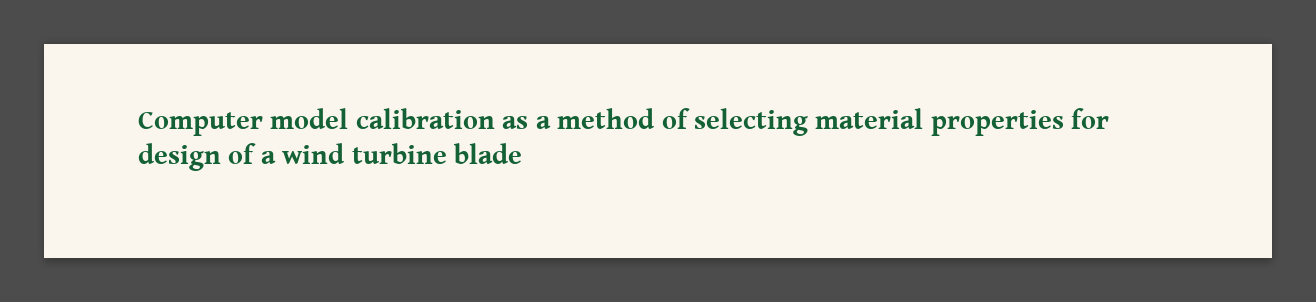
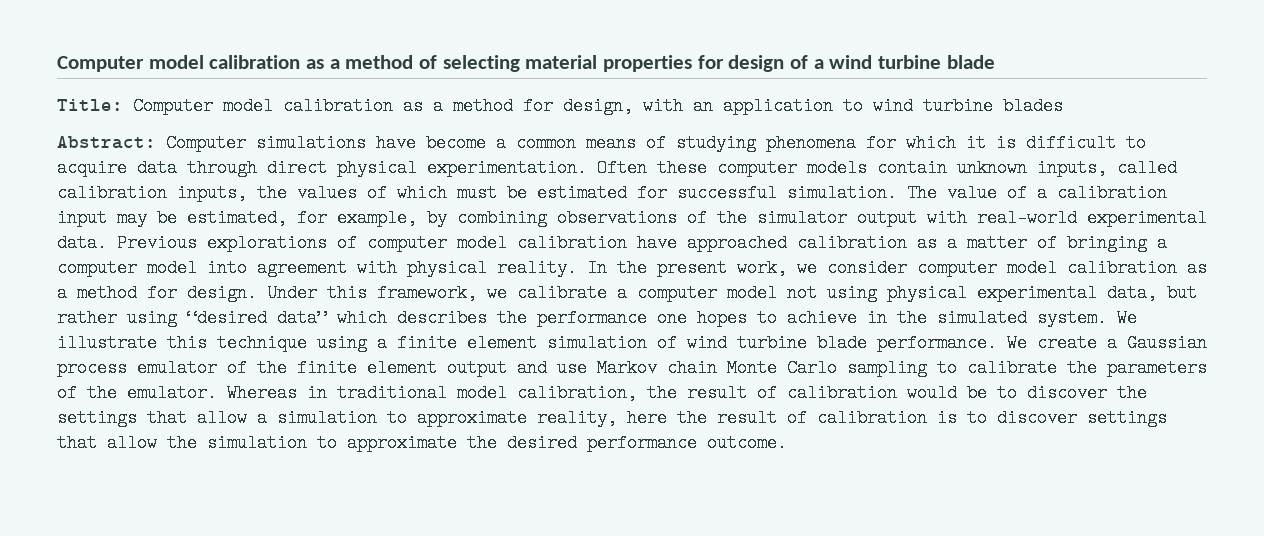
(523, 153) none -> [57,97,1063,115] [57,134,1146,152] [57,159,1177,177] [57,184,1167,202] [57,209,1207,227] [57,234,1167,252] [57,259,1207,277] [57,284,1197,302] [57,309,1137,327] [57,334,1207,352] [57,359,1207,377] [57,384,1147,402] [57,409,1167,427] [57,434,787,452] // Title: Computer model calibration as a method for design, with an application to wind turbine blades // Abstract: Computer simulations have become a common means of studying phenomena for which it is difficult to acquire data through direct physical experimentation. Often these computer models contain unknown inputs, called calibration inputs, the values of which must be estimated for successful simulation. The value of a calibration input may be estimated, for example, by combining observations of the simulator output with real-world experimental data. Previous explorations of computer model calibration have approached calibration as a matter of bringing a computer model into agreement with physical reality. In the present work, we consider computer model calibration as a method for design. Under this framework, we calibrate a computer model not using physical experimental data, but rather using “desired data” which describes the performance one hopes to achieve in the simulated system. We illustrate this technique using a finite element simulation of wind turbine blade performance. We create a Gaussian process emulator of the finite element output and use Markov chain Monte Carlo sampling to calibrate the parameters of the emulator. Whereas in traditional model calibration, the result of calibration would be to discover the settings that allow a simulation to approximate reality, here the result of calibration is to discover settings that allow the simulation to approximate the desired performance outcome.

